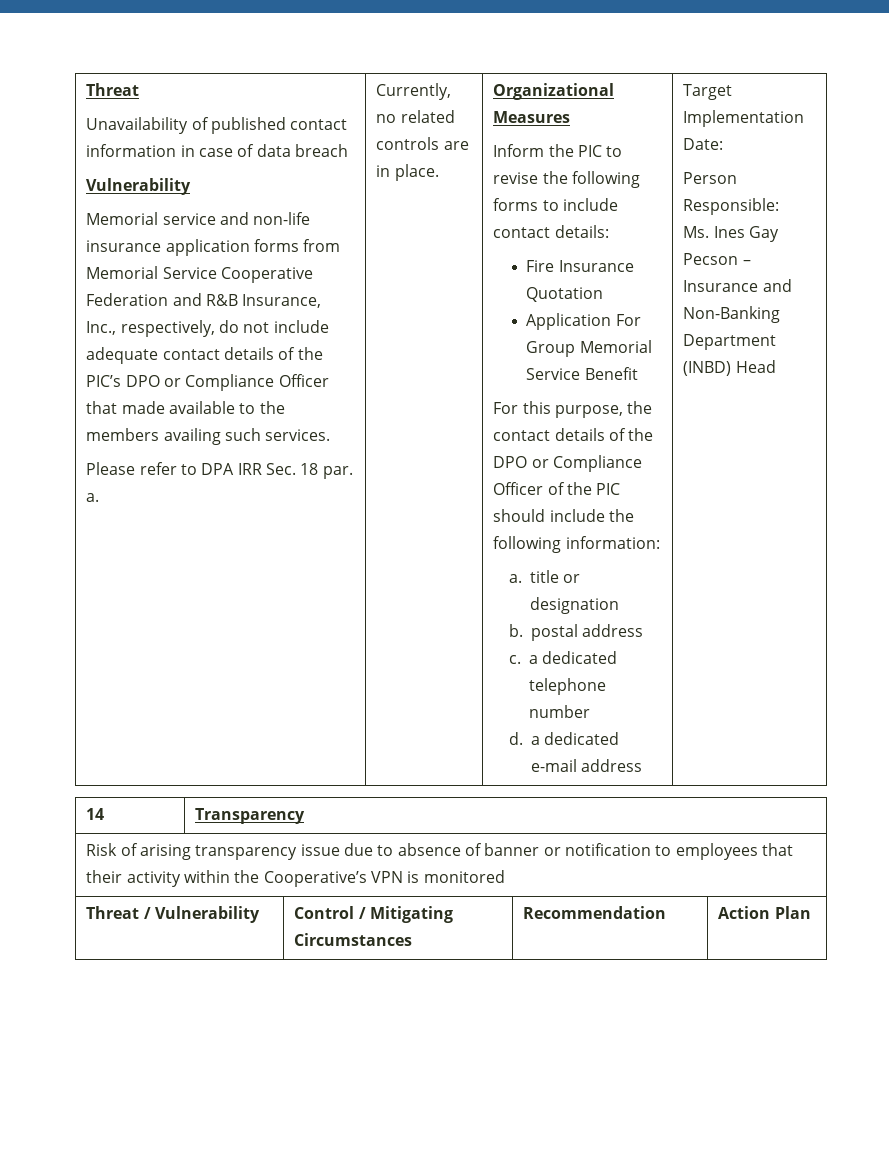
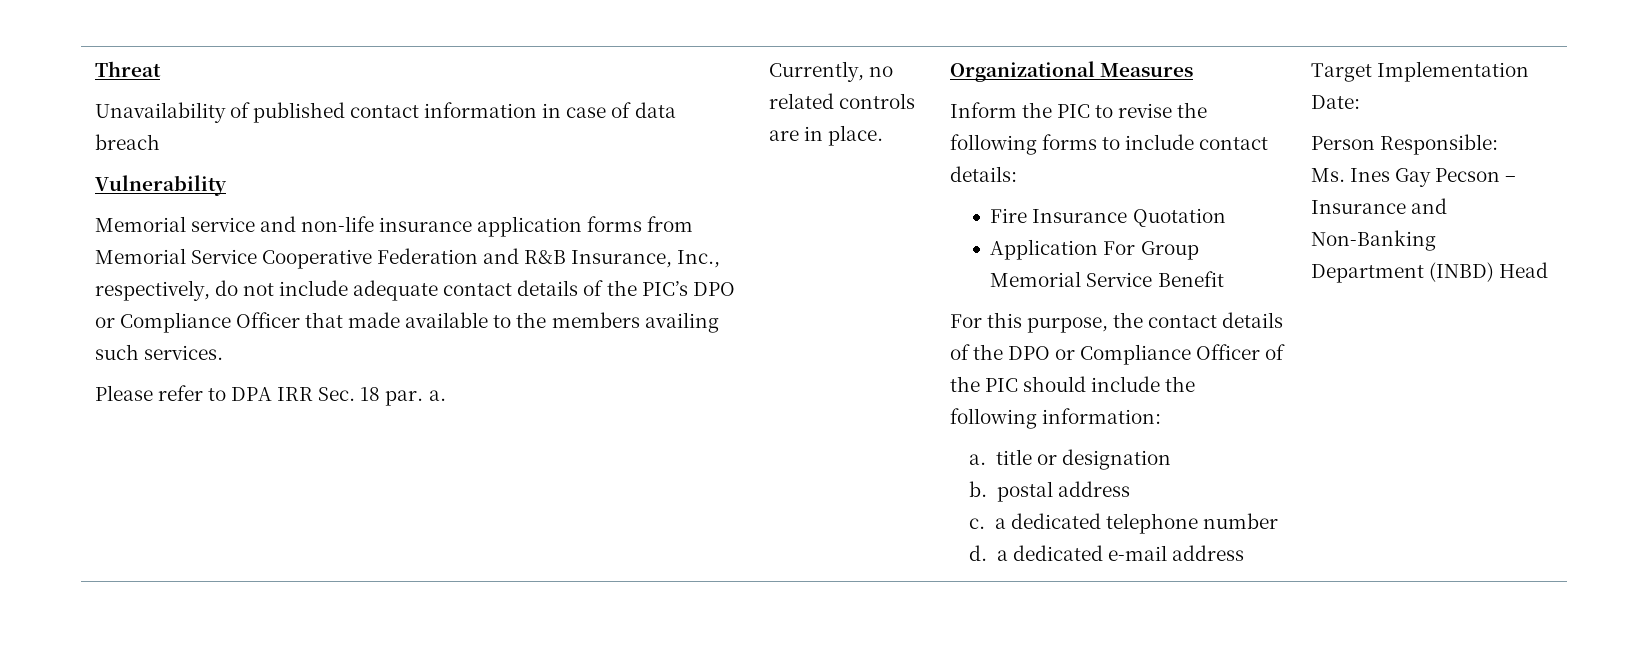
[86,808,105,820] [195,808,306,824] [86,843,793,860] [86,870,505,887] [86,906,261,923] [294,906,454,923] [294,933,413,946] [523,906,667,919] [718,906,811,919] // 14 | Transparency // Risk of arising transparency issue due to absence of banner or notification to employees that their activity within the Cooperative’s VPN is monitored // Threat / Vulnerability | Control / Mitigating Circumstances | Recommendation | Action Plan -> (1548, 270) none

